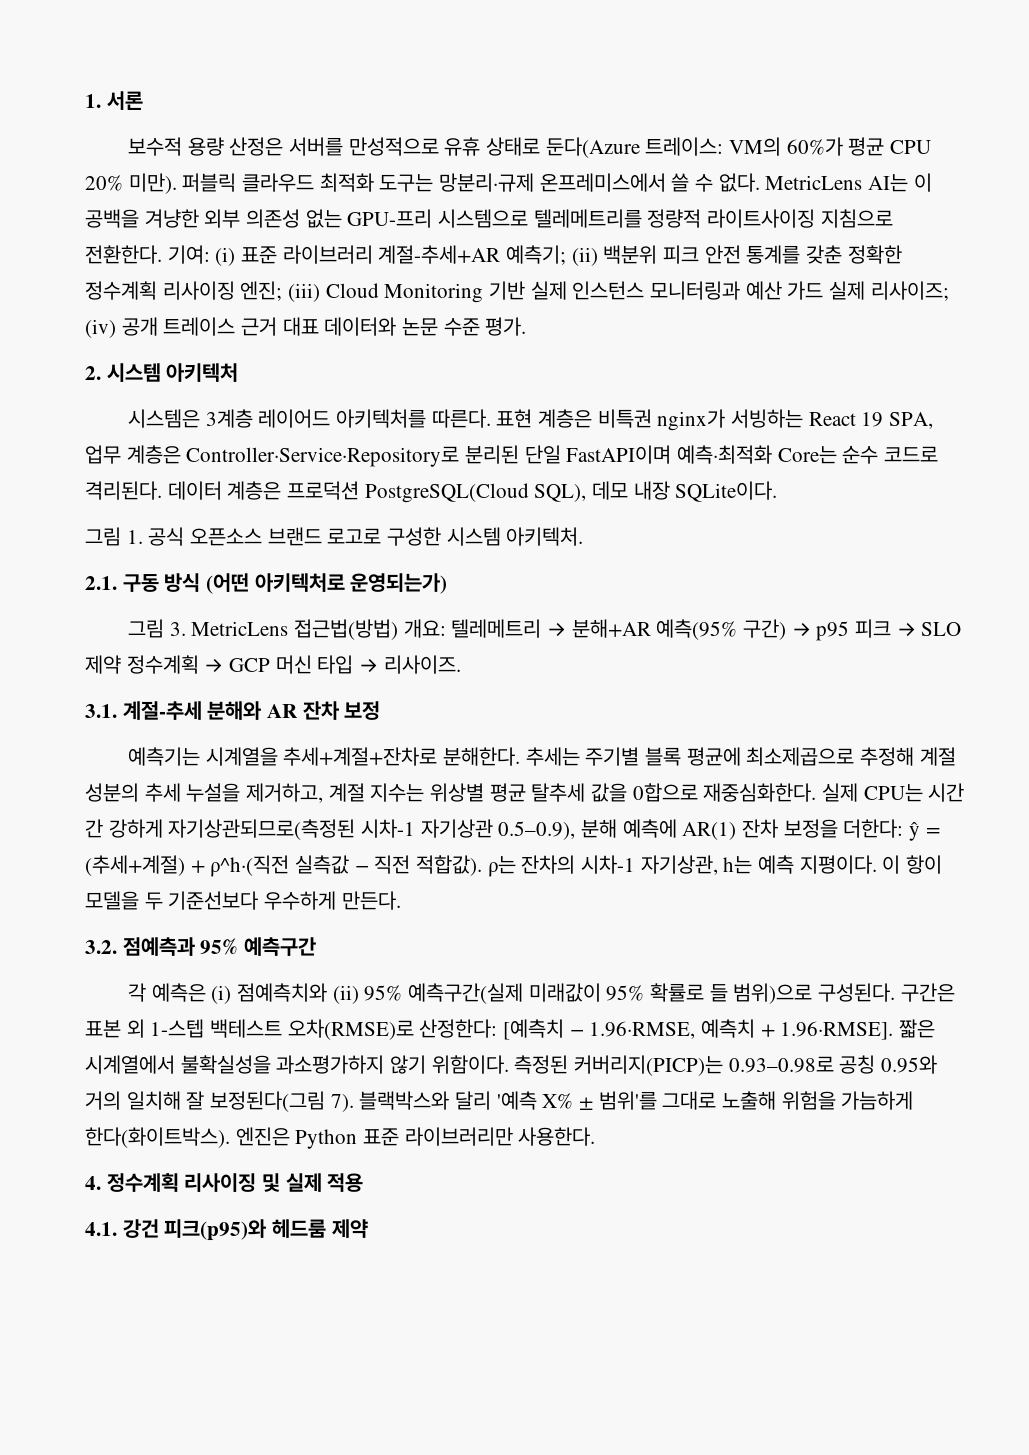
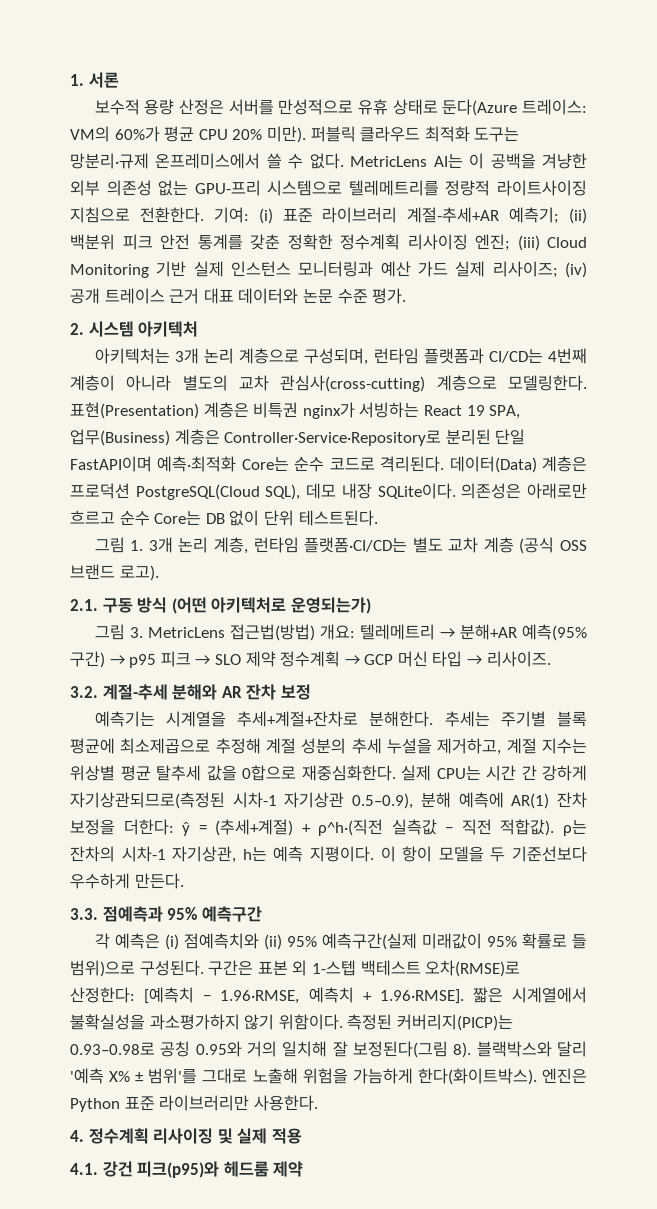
[127,409,533,428] 시스템은 3계층 레이어드 아키텍처를 따른다. 표현 -> [94,348,587,365] [70,375,587,392] [70,402,199,419] 아키텍처는 3개 논리 계층으로 구성되며, 런타임 플랫폼과 CI/CD는 4번째 계층이 아니라 별도의 교차 관심사(cross-cutting) 계층으로 모델링한다. 표현(Presentation)
[85,445,121,464] 업무 -> [70,429,170,446] 업무(Business)
[167,481,222,500] 데이터 -> [449,456,537,473] 데이터(Data)
[85,527,584,546] // 그림 1. 공식 오픈소스 브랜드 로고로 구성한 시스템 아키텍처. -> [461,483,587,499] [70,510,378,526] [94,537,587,554] [70,564,159,581] 의존성은 아래로만 흐르고 순수 Core는 DB 없이 단위 테스트된다. // 그림 1. 3개 논리 계층, 런타임 플랫폼·CI/CD는 별도 교차 계층 (공식 OSS 브랜드 로고).
[85,704,117,718] 3.1. -> [70,686,98,698] 3.2.
[85,940,117,954] 3.2. -> [70,908,98,920] 3.3.
[330,1094,354,1112] 7). -> [453,1042,472,1058] 8).

